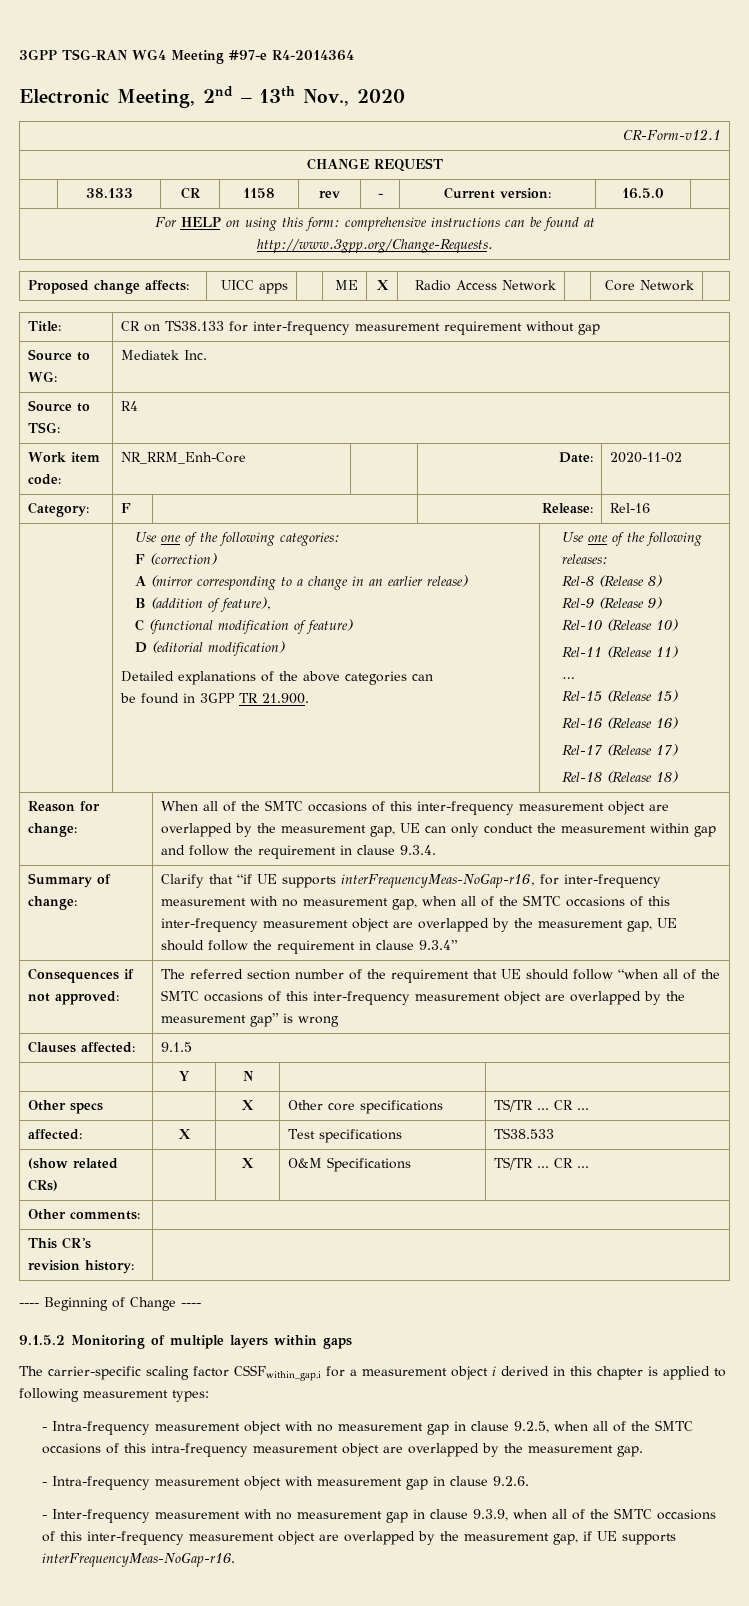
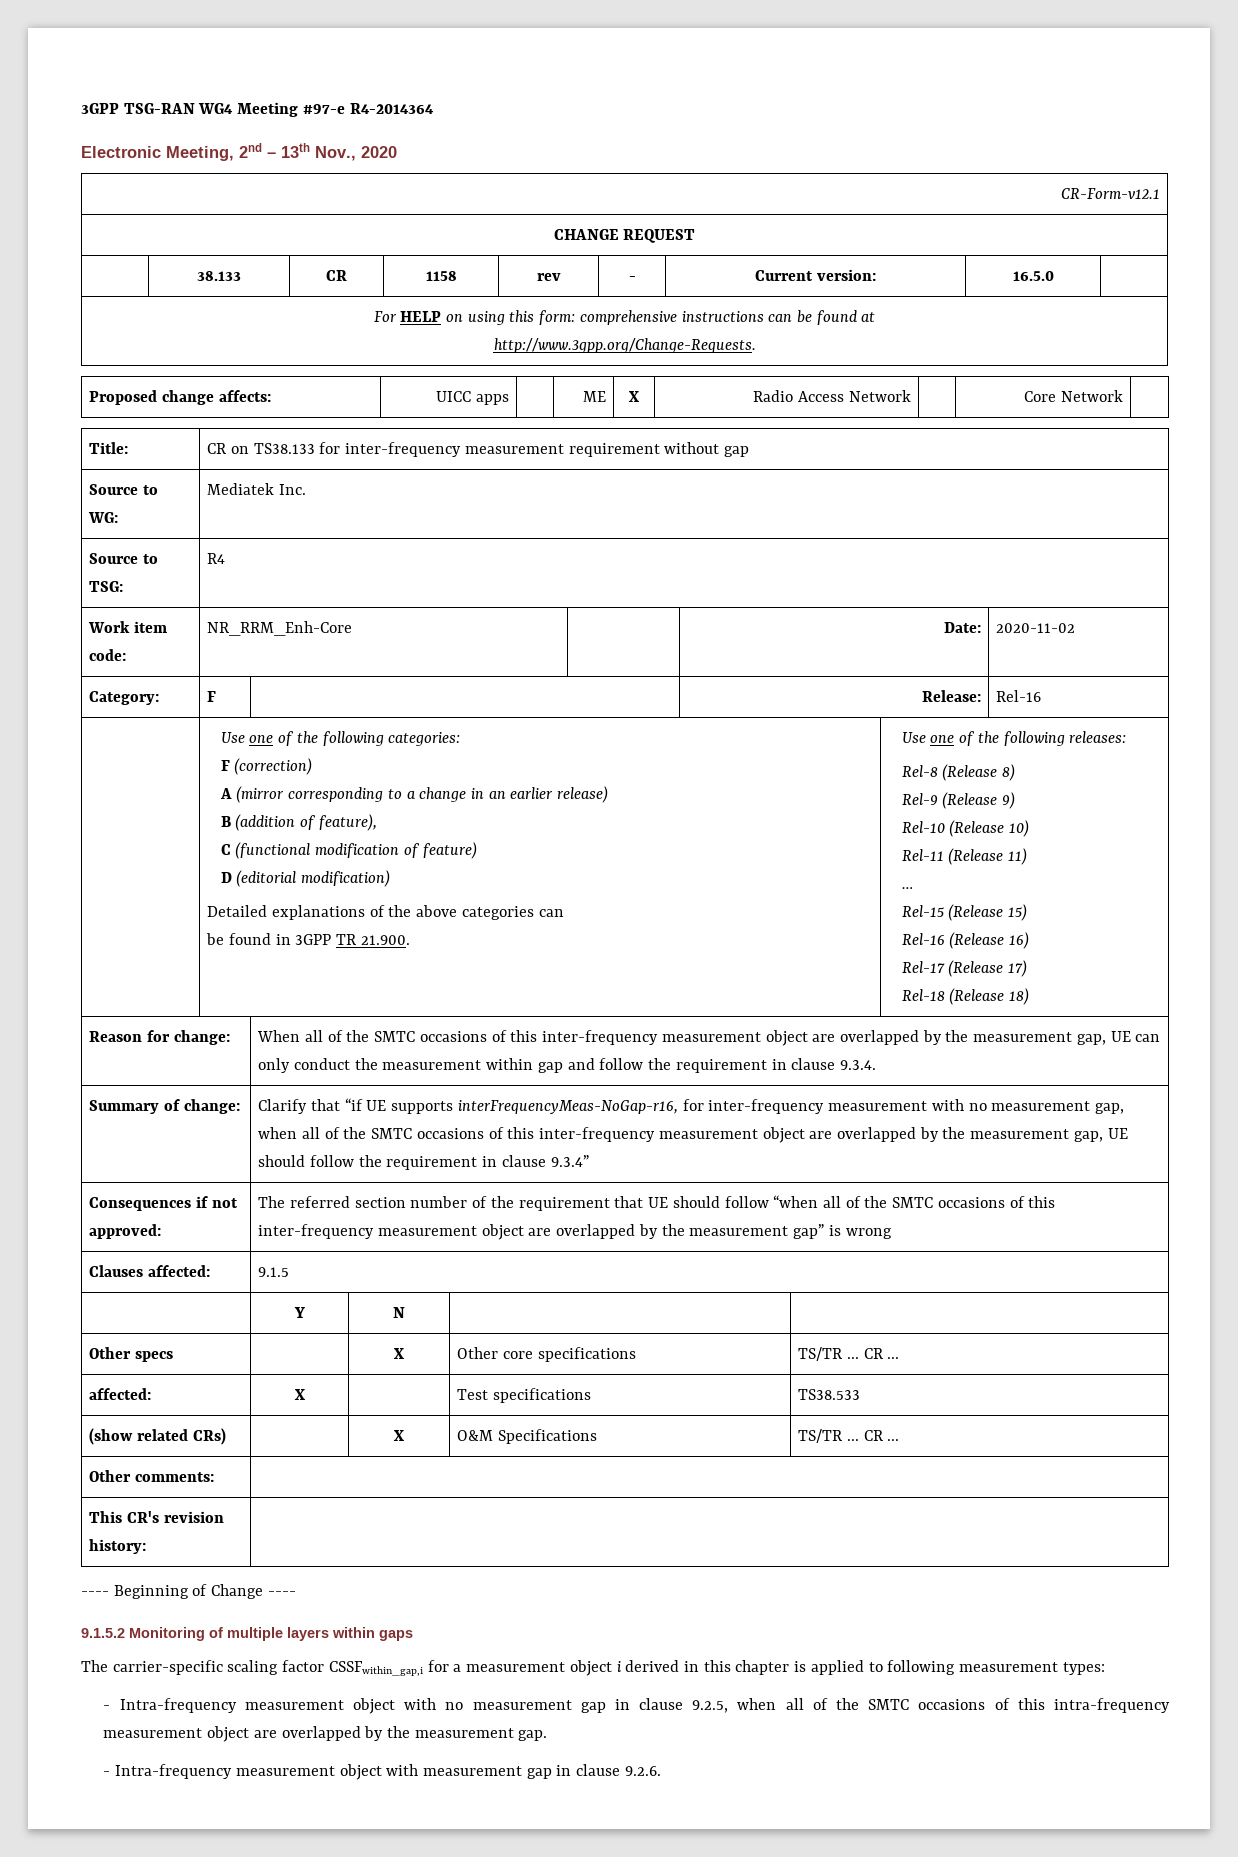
[42,1508,717,1523] [42,1531,677,1545] [42,1553,236,1567] // - Inter-frequency measurement with no measurement gap in clause 9.3.9, when all of the SMTC occasions of this inter-frequency measurement object are overlapped by the measurement gap, if UE supports interFrequencyMeas-NoGap-r16. -> (661, 1771) none

